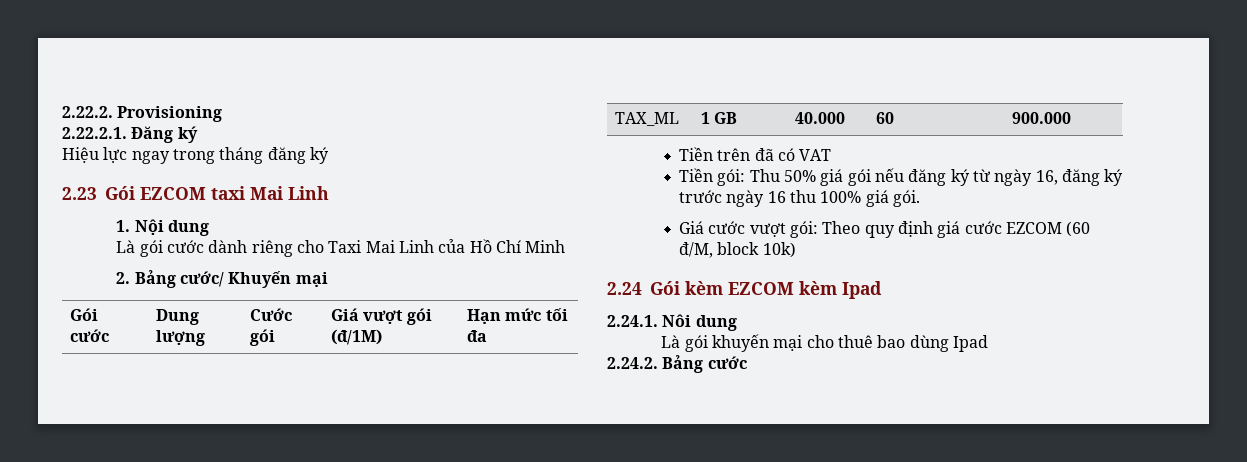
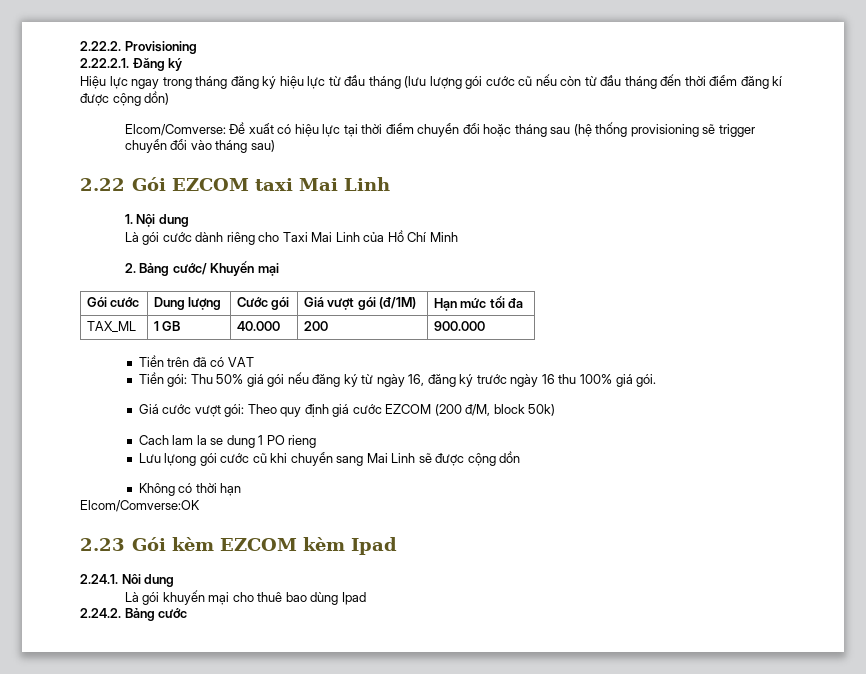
[62,187,97,200] // 2.23 -> [279,74,783,89] [80,91,170,106] [124,122,755,137] [124,139,275,153] [80,178,125,191] hiệu lực từ đầu tháng (lưu lượng gói cước cũ nếu còn từ đầu tháng đến thời điểm đăng kí được cộng dồn) // Elcom/Comverse: Đề xuất có hiệu lực tại thời điểm chuyển đổi hoặc tháng sau (hệ thống provisioning sẽ trigger chuyển đổi vào tháng sau) // 2.22
[875,112,894,124] 60 -> [303,321,328,331] 200
[1066,221,1091,237] (60 -> [434,404,462,416] (200
[762,242,796,258] [607,282,642,295] 10k) // 2.24 -> [528,404,556,416] [138,435,317,448] [138,451,521,466] [138,483,242,496] [80,500,200,512] [80,538,125,551] 50k) // Cach lam la se dung 1 PO rieng // Lưu lựong gói cước cũ khi chuyển sang Mai Linh sẽ được cộng dồn // Không có thời hạn // Elcom/Comverse:OK // 2.23

